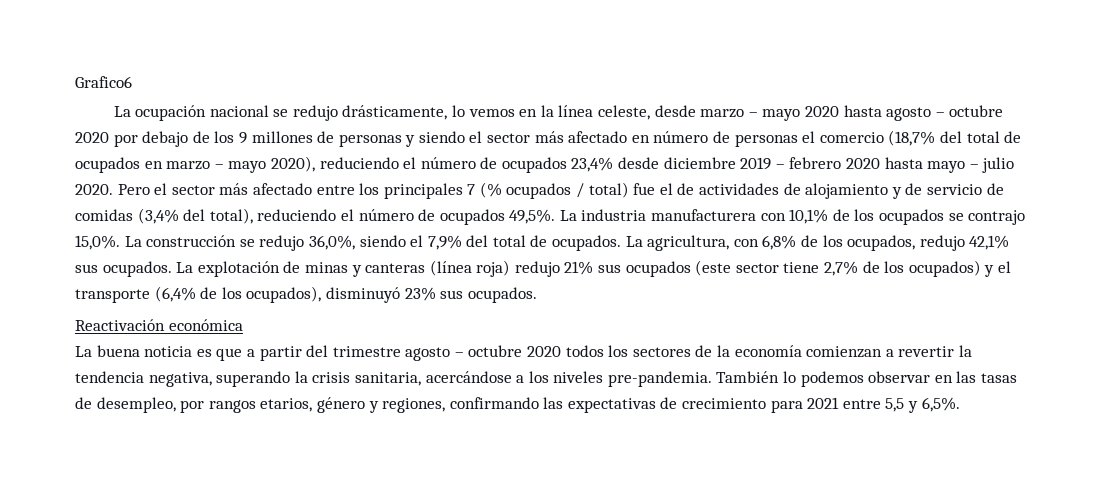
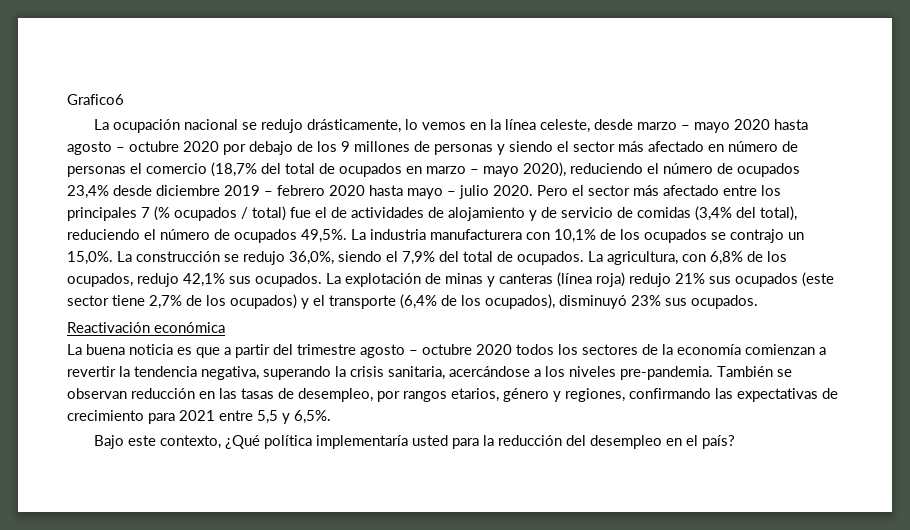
(1026, 217) none -> [788,232,804,240] un
[783,371,931,387] lo podemos observar -> [777,369,792,377] [67,388,195,399] se observan reducción
(960, 404) none -> [94,435,736,449] // Bajo este contexto, ¿Qué política implementaría usted para la reducción del desempleo en el país?

